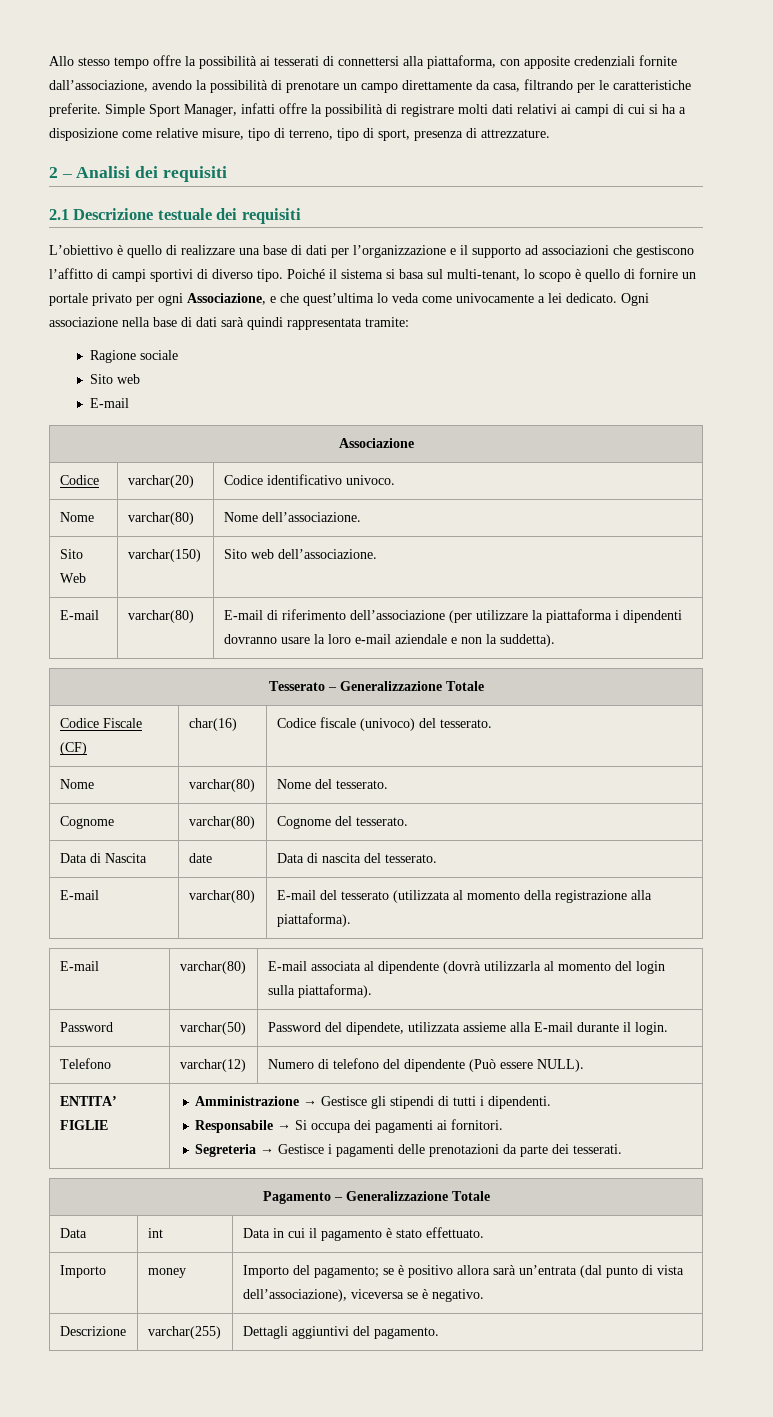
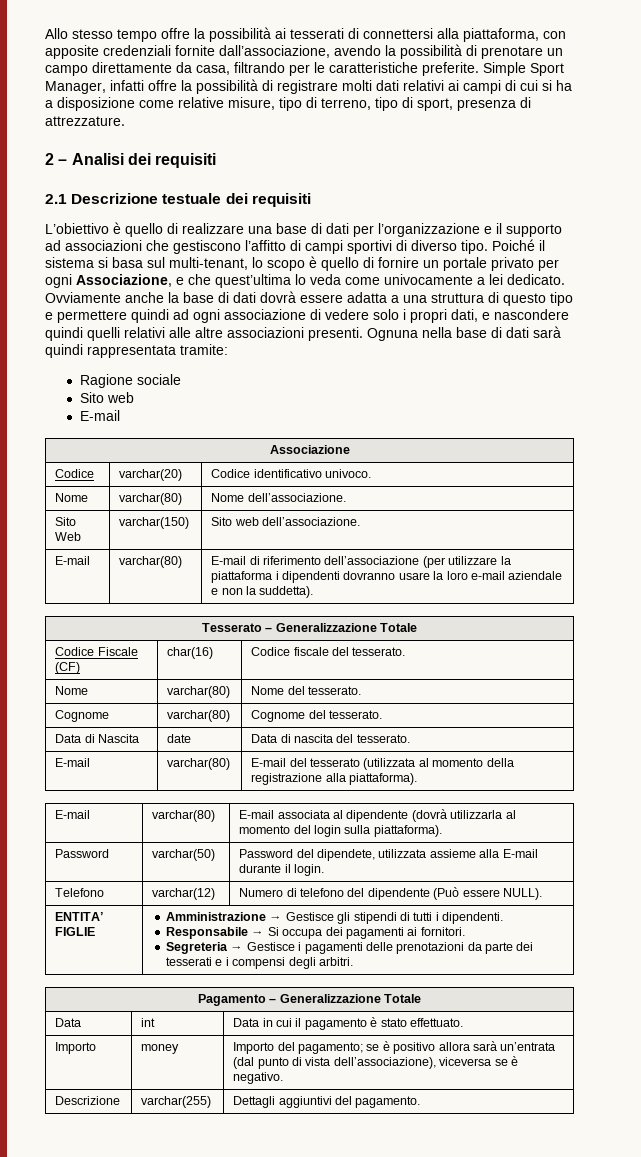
[621,293,649,306] [49,317,118,327] Ogni associazione -> [45,291,573,306] [45,309,569,323] [45,327,418,341] Ovviamente anche la base di dati dovrà essere adatta a una struttura di questo tipo e permettere quindi ad ogni associazione di vedere solo i propri dati, e nascondere quindi quelli relativi alle altre associazioni presenti. Ognuna
[359,718,415,731] (univoco) -> (329, 651) none
[573,1144,623,1154] tesserati. -> [166,957,353,969] tesserati e i compensi degli arbitri.

